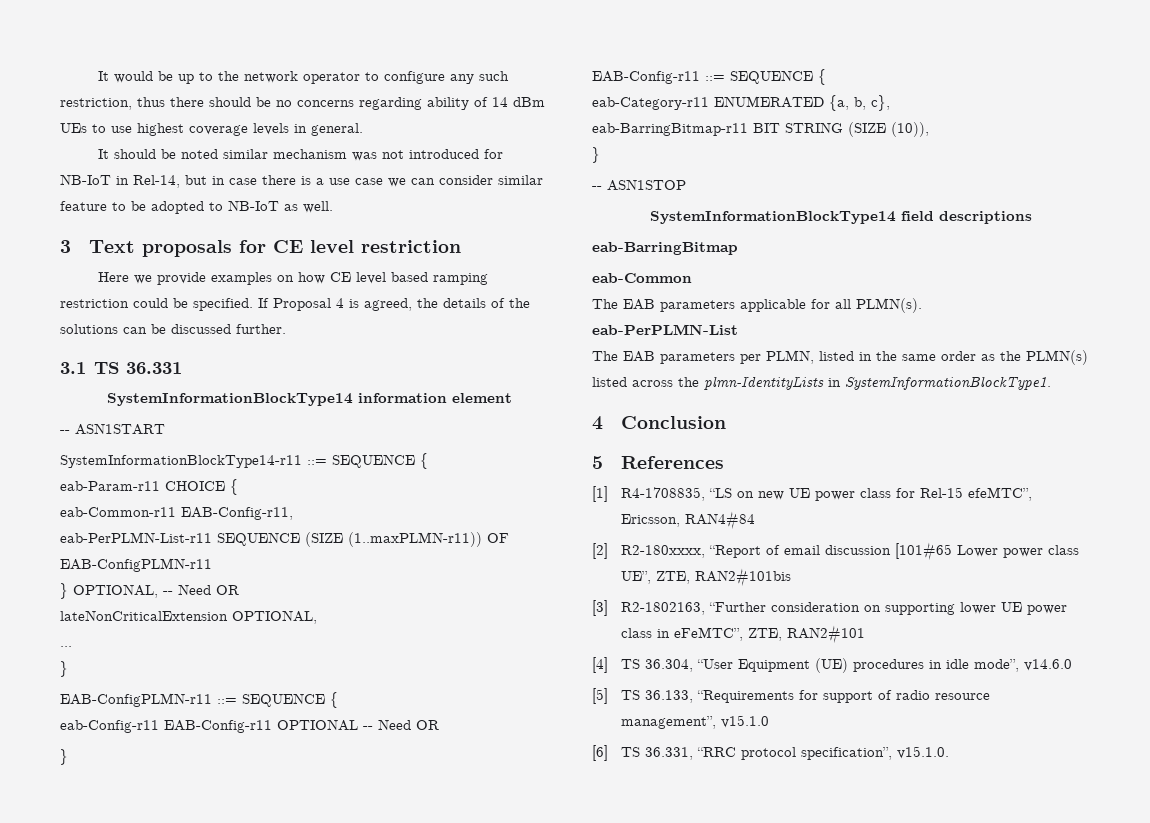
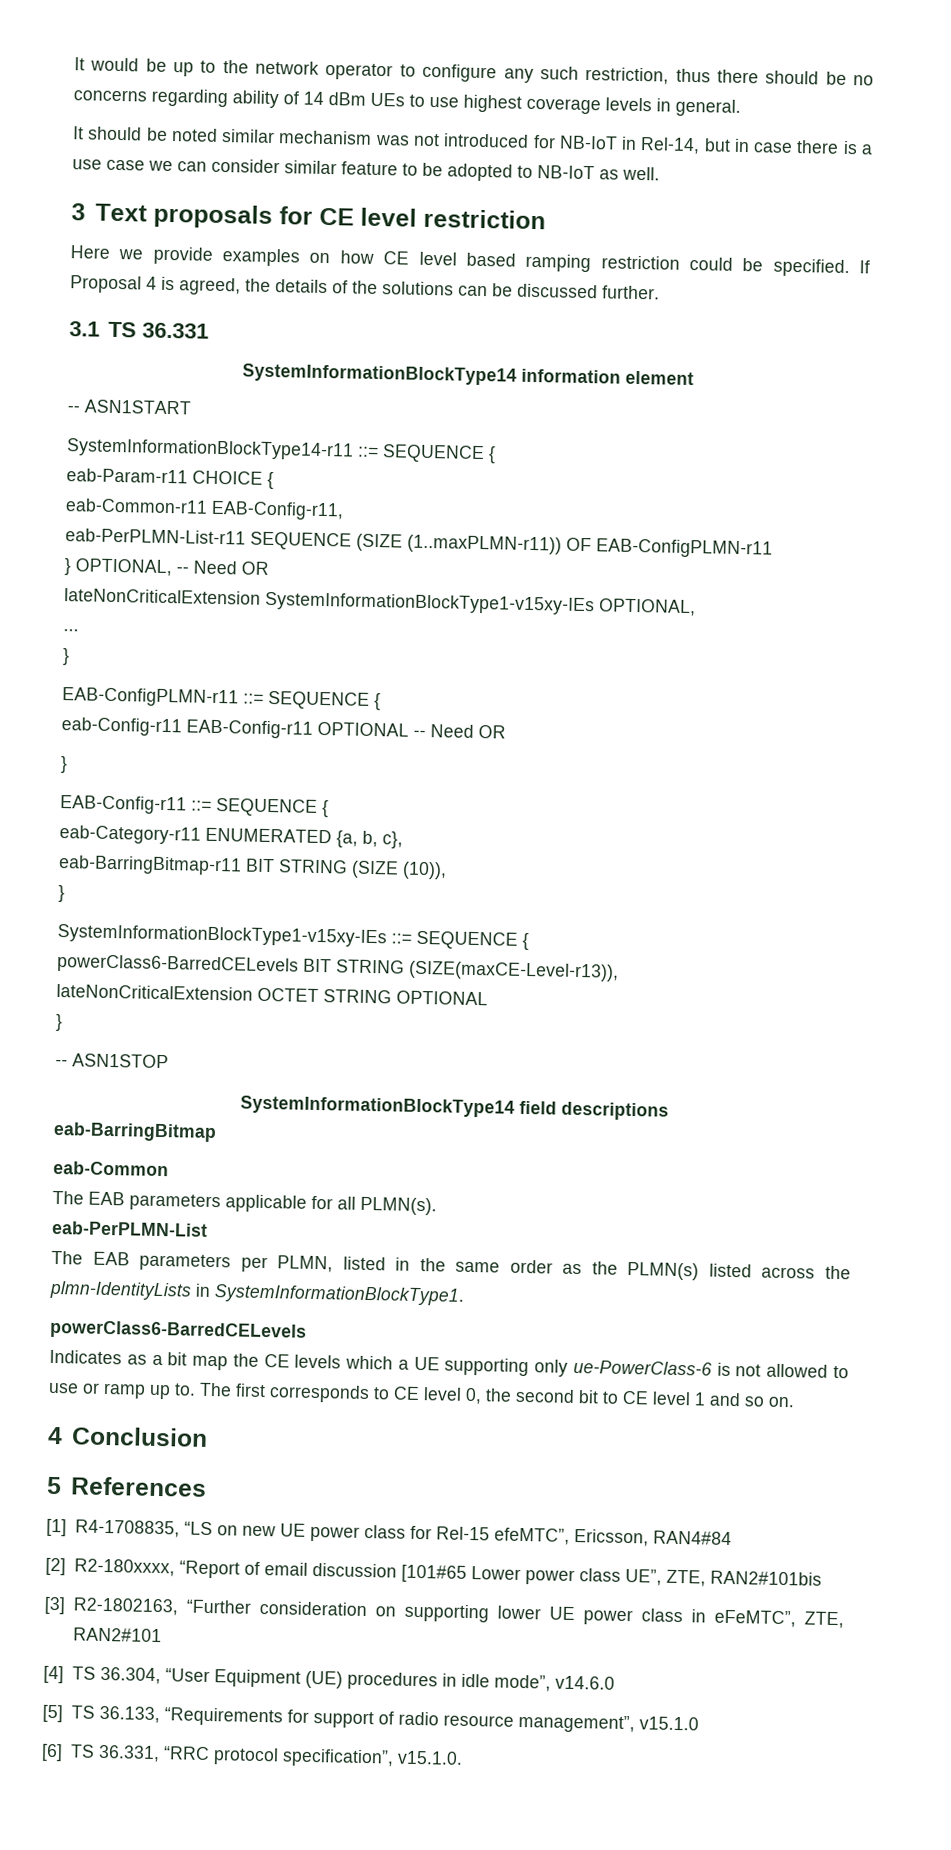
(228, 615) none -> [265,591,595,616] SystemInformationBlockType1-v15xy-IEs
(600, 155) none -> [57,923,529,951] [57,953,619,982] [56,983,488,1006] [55,1013,63,1032] // SystemInformationBlockType1-v15xy-IEs ::= SEQUENCE { // powerClass6-BarredCELevels BIT STRING (SIZE(maxCE-Level-r13)), // lateNonCriticalExtension OCTET STRING OPTIONAL // }
(1051, 383) none -> [50,1319,307,1342] [49,1349,849,1379] [48,1382,794,1408] // powerClass6-BarredCELevels // Indicates as a bit map the CE levels which a UE supporting only ue-PowerClass-6 is not allowed to use or ramp up to. The first corresponds to CE level 0, the second bit to CE level 1 and so on.

